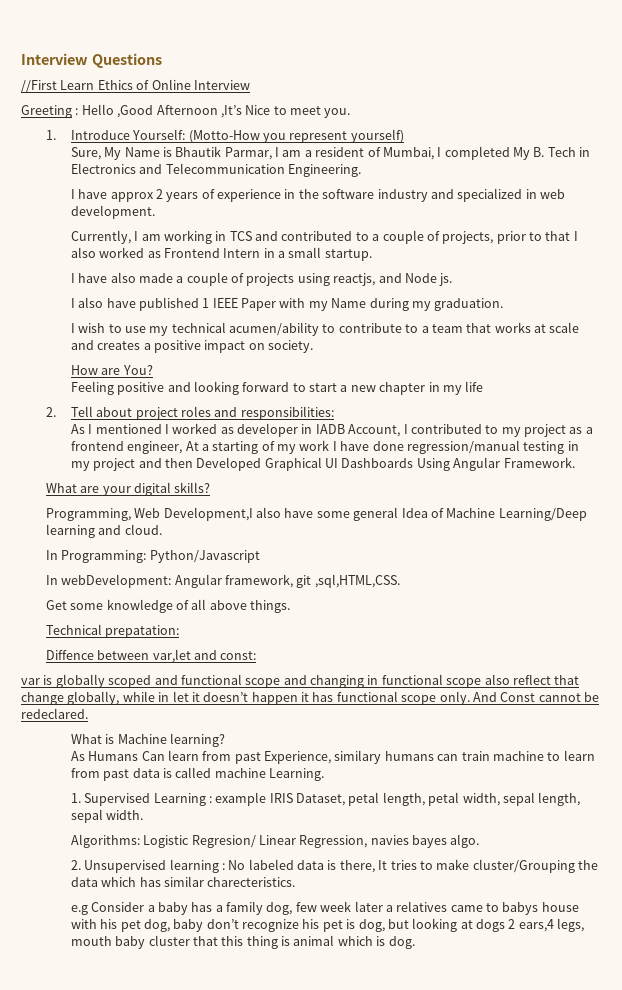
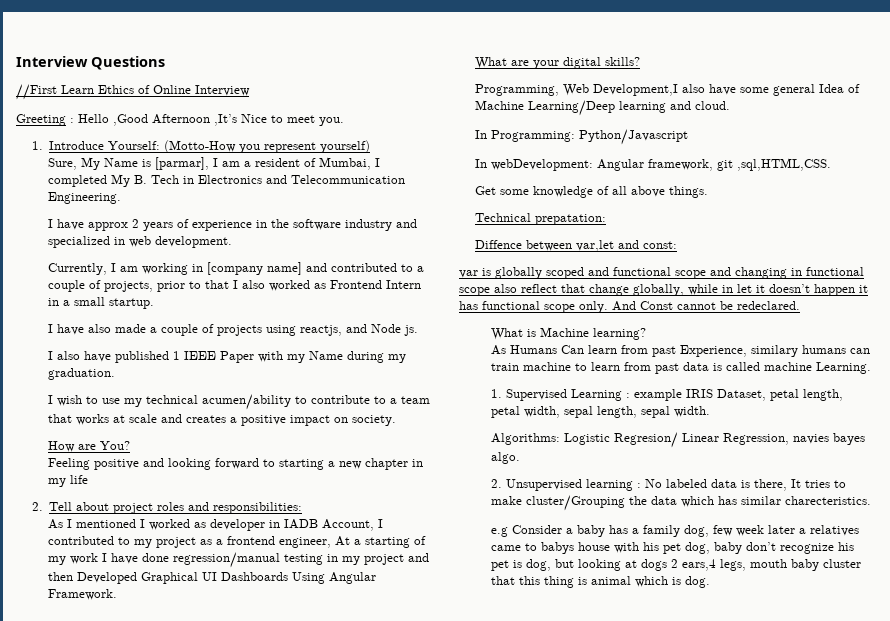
[175,146,272,160] Bhautik Parmar, -> [154,157,209,170] [parmar],
[229,231,252,241] TCS -> [206,262,302,275] [company name]
[309,383,338,392] start -> [278,459,324,470] starting

